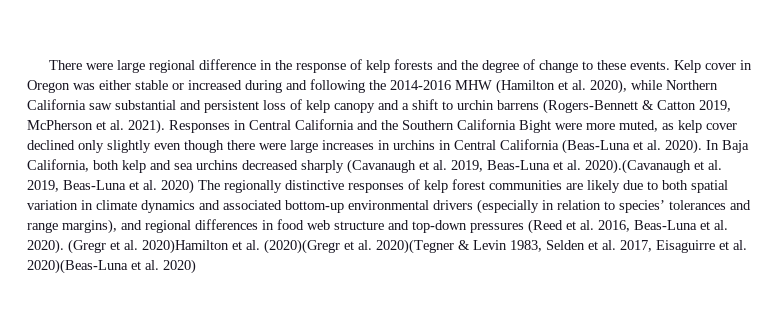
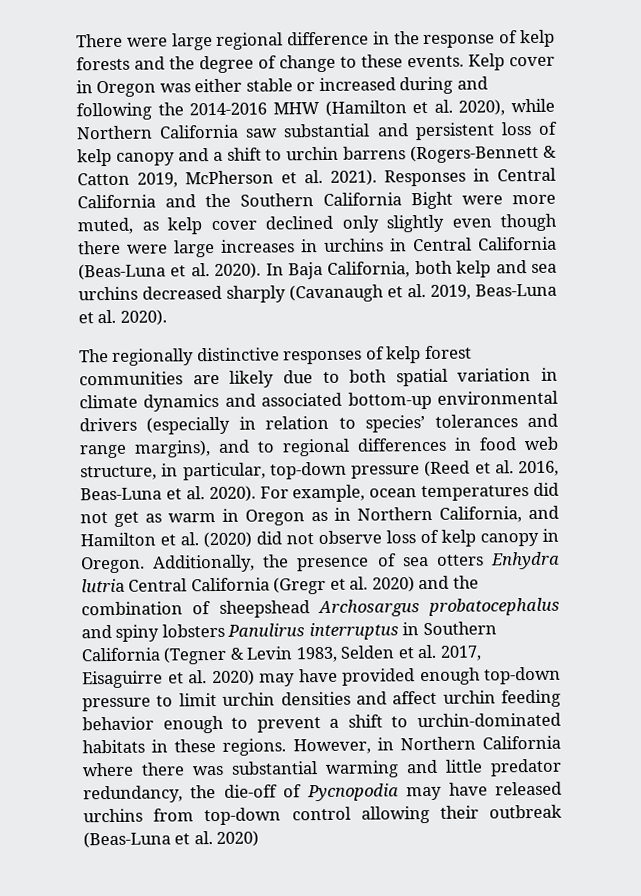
[585,159,722,174] [27,179,194,194] 2020).(Cavanaugh et al. 2019, Beas-Luna et al. 2020) -> [119,309,167,326] 2020). //
(142, 225) none -> [257,441,275,453] to
[334,220,524,233] structure and top-down pressures -> [80,461,420,481] structure, in particular, top-down pressure
[68,239,454,254] (Gregr et al. 2020)Hamilton et al. (2020)(Gregr et al. 2020)(Tegner -> [259,482,559,503] [80,505,559,527] [80,528,559,549] [81,551,561,574] [81,575,479,595] [81,597,560,618] [81,621,497,642] [81,646,228,665] For example, ocean temperatures did not get as warm in Oregon as in Northern California, and Hamilton et al. (2020) did not observe loss of kelp canopy in Oregon. Additionally, the presence of sea otters Enhydra lutria Central California (Gregr et al. 2020) and the combination of sheepshead Archosargus probatocephalus and spiny lobsters Panulirus interruptus in Southern California (Tegner
[27,259,128,274] 2020)(Beas-Luna -> [211,666,561,687] [82,689,561,712] [82,712,561,734] [82,735,561,756] [82,758,562,778] [83,781,562,804] [83,804,562,826] [83,831,171,849] 2020) may have provided enough top-down pressure to limit urchin densities and affect urchin feeding behavior enough to prevent a shift to urchin-dominated habitats in these regions. However, in Northern California where there was substantial warming and little predator redundancy, the die-off of Pycnopodia may have released urchins from top-down control allowing their outbreak (Beas-Luna

